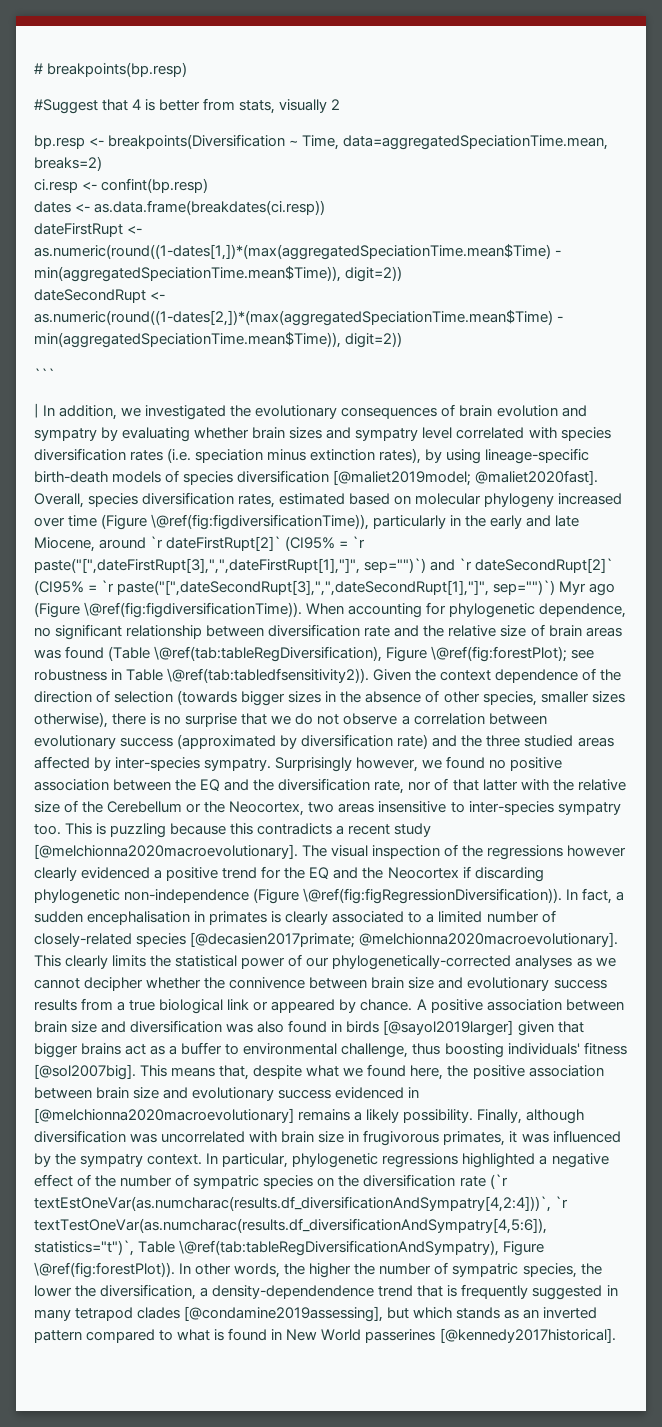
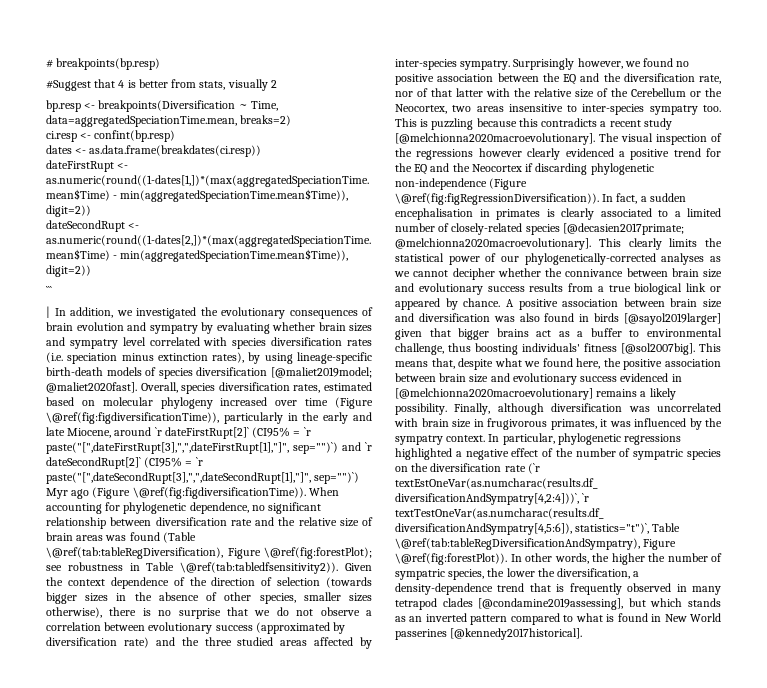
[229,977,306,989] connivence -> [565,269,624,277] connivance
[212,1285,375,1299] density-dependendence -> [395,583,493,595] density-dependence
[532,1285,603,1300] suggested -> [627,583,672,592] observed

